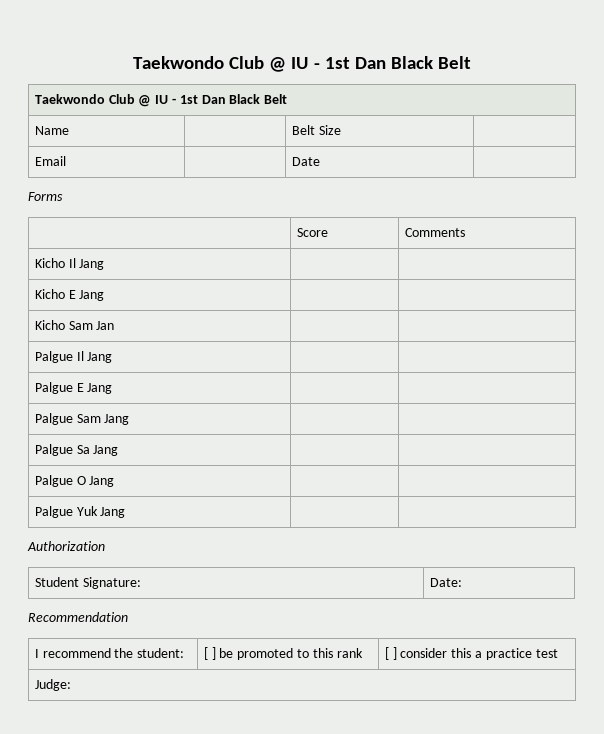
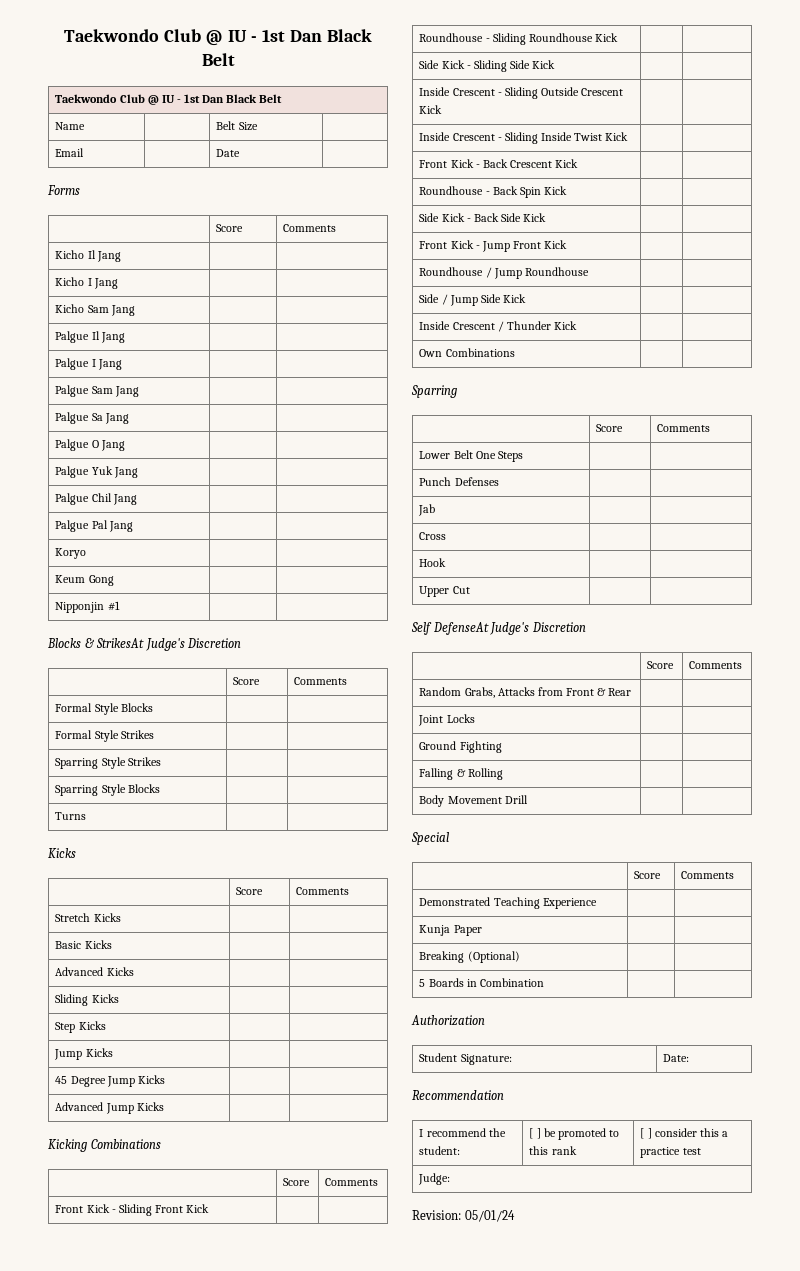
[68,290,76,299] E -> [87,278,92,286] I
[96,321,115,330] Jan -> [110,305,135,316] Jang
[76,383,84,392] E -> [91,359,96,367] I
(126, 512) none -> [55,493,137,505] [55,520,133,532] [55,548,87,559] [55,575,114,586] [55,601,120,613] [47,638,242,651] [233,677,261,685] [294,677,348,685] [55,703,153,715] [55,730,154,742] [55,757,161,769] [55,784,160,796] [55,812,87,820] [48,848,76,858] [236,887,264,895] [296,887,350,895] [55,913,121,922] [55,940,112,949] [55,967,134,976] [55,994,119,1006] [55,1021,106,1033] [54,1048,113,1060] [55,1075,165,1087] [55,1102,164,1114] [48,1139,161,1152] [283,1178,311,1186] [325,1178,379,1186] [55,1204,209,1216] [419,33,618,45] [419,60,555,72] [419,87,623,99] [419,105,443,114] [419,132,629,144] [419,159,578,168] [419,186,567,198] [419,213,546,222] [419,240,567,252] [419,267,589,279] [419,294,526,306] [419,321,577,332] [419,348,515,357] [411,385,457,398] [596,424,624,432] [657,424,711,432] [419,450,523,462] [419,477,499,486] [418,504,436,516] [419,532,447,540] [419,558,447,567] [419,586,470,597] [411,622,586,635] [647,661,675,669] [689,661,743,669] [419,687,632,698] [418,714,475,726] [419,741,502,753] [419,768,503,780] [419,795,528,807] [411,832,449,845] [634,871,662,879] [681,871,735,879] [419,897,597,909] [419,925,482,936] [419,951,520,963] [419,978,544,987] // Palgue Chil Jang | | // Palgue Pal Jang | | // Koryo | | // Keum Gong | | // Nipponjin #1 | | // Blocks & StrikesAt Judge's Discretion // | Score | Comments // Formal Style Blocks | | // Formal Style Strikes | | // Sparring Style Strikes | | // Sparring Style Blocks | | // Turns | | // Kicks // | Score | Comments // Stretch Kicks | | // Basic Kicks | | // Advanced Kicks | | // Sliding Kicks | | // Step Kicks | | // Jump Kicks | | // 45 Degree Jump Kicks | | // Advanced Jump Kicks | | // Kicking Combinations // | Score | Comments // Front Kick - Sliding Front Kick | | // Roundhouse - Sliding Roundhouse Kick | | // Side Kick - Sliding Side Kick | | // Inside Crescent - Sliding Outside Crescent Kick | | // Inside Crescent - Sliding Inside Twist Kick | | // Front Kick - Back Crescent Kick | | // Roundhouse - Back Spin Kick | | // Side Kick - Back Side Kick | | // Front Kick - Jump Front Kick | | // Roundhouse / Jump Roundhouse | | // Side / Jump Side Kick | | // Inside Crescent / Thunder Kick | | // Own Combinations | | // Sparring // | Score | Comments // Lower Belt One Steps | | // Punch Defenses | | // Jab | | // Cross | | // Hook | | // Upper Cut | | // Self DefenseAt Judge's Discretion // | Score | Comments // Random Grabs, Attacks from Front & Rear | | // Joint Locks | | // Ground Fighting | | // Falling & Rolling | | // Body Movement Drill | | // Special // | Score | Comments // Demonstrated Teaching Experience | | // Kunja Paper | | // Breaking (Optional) | | // 5 Boards in Combination | |
(71, 685) none -> [412,1210,515,1222] // Revision: 05/01/24

